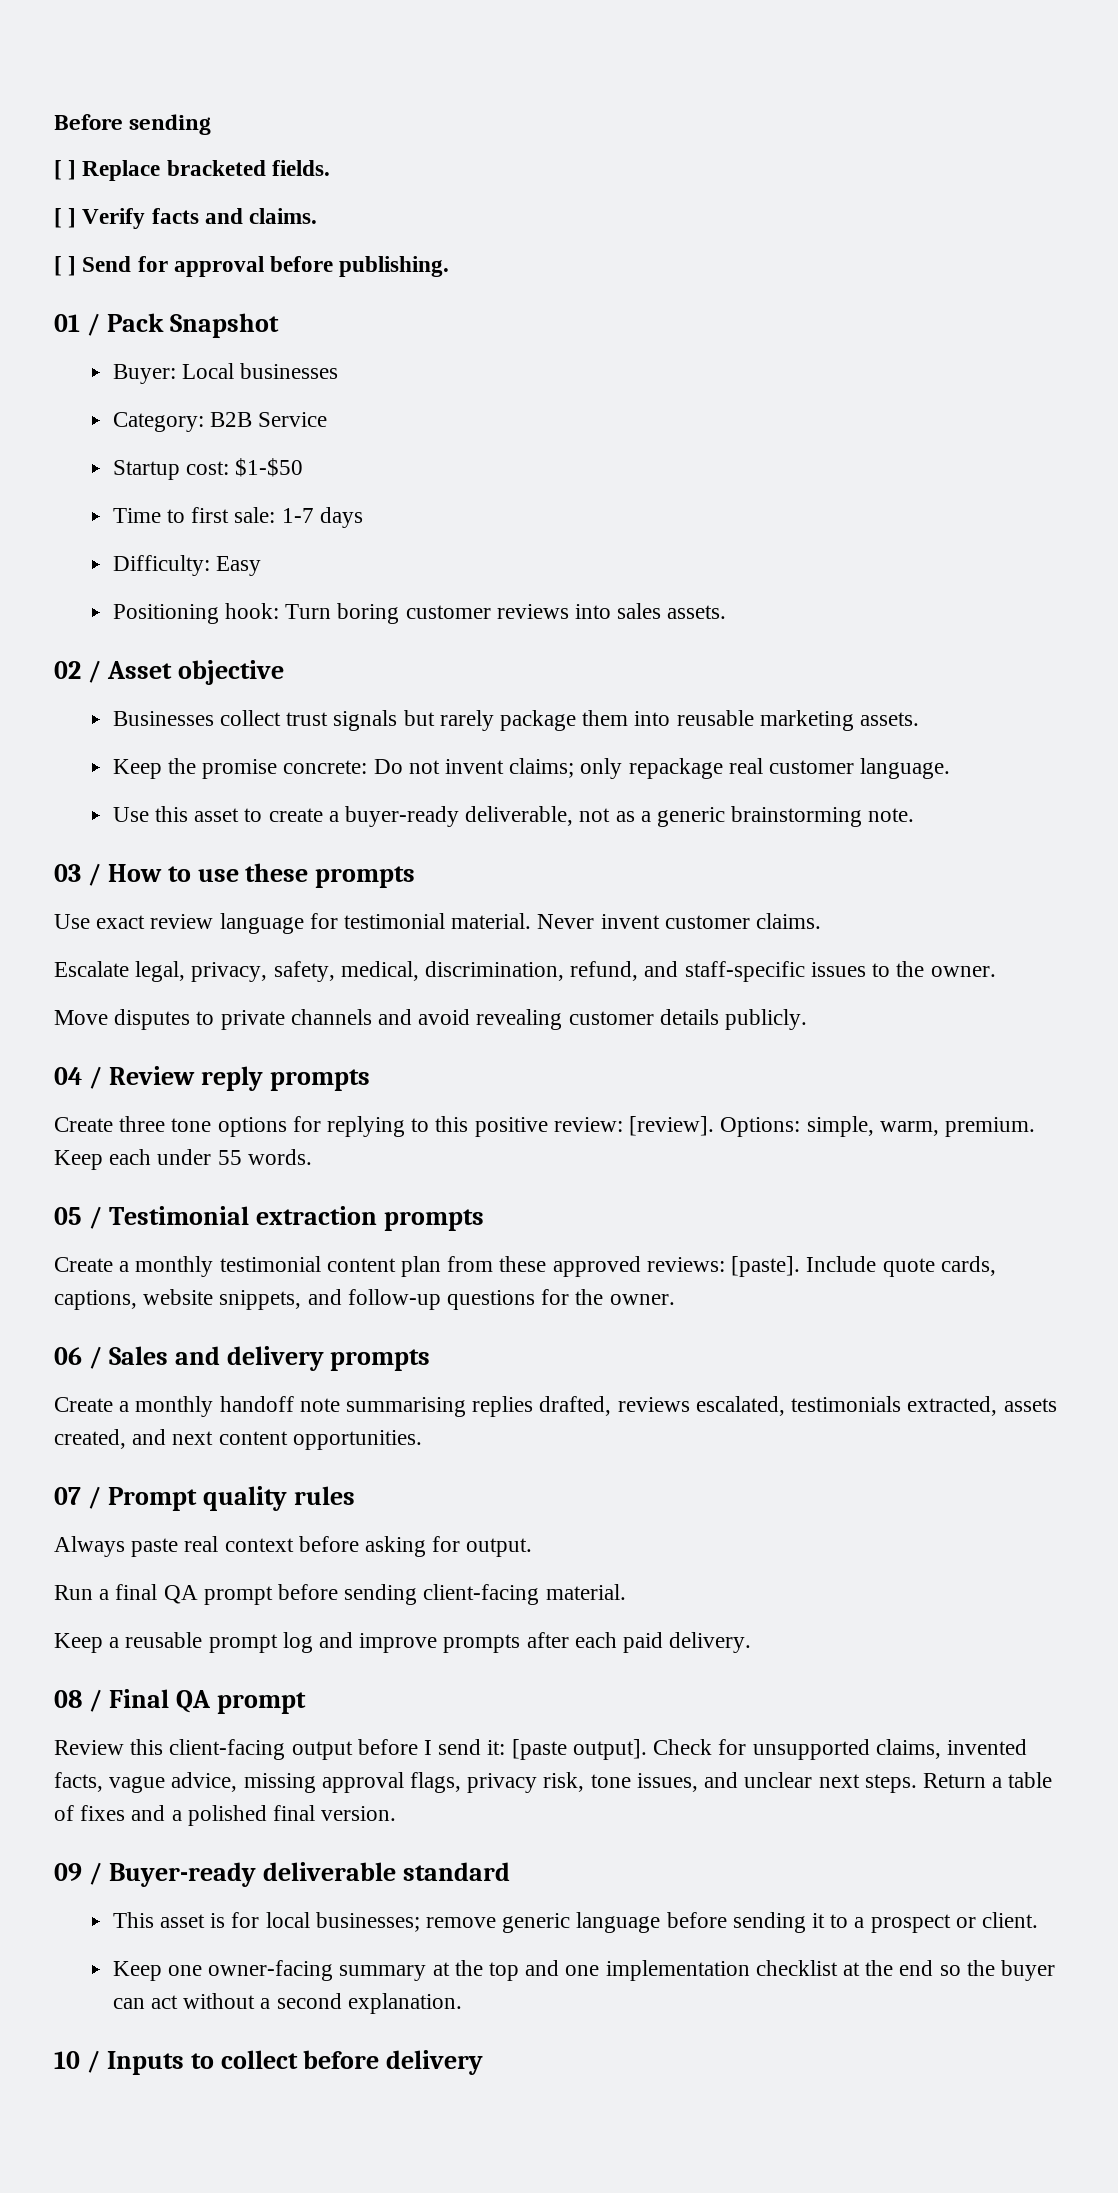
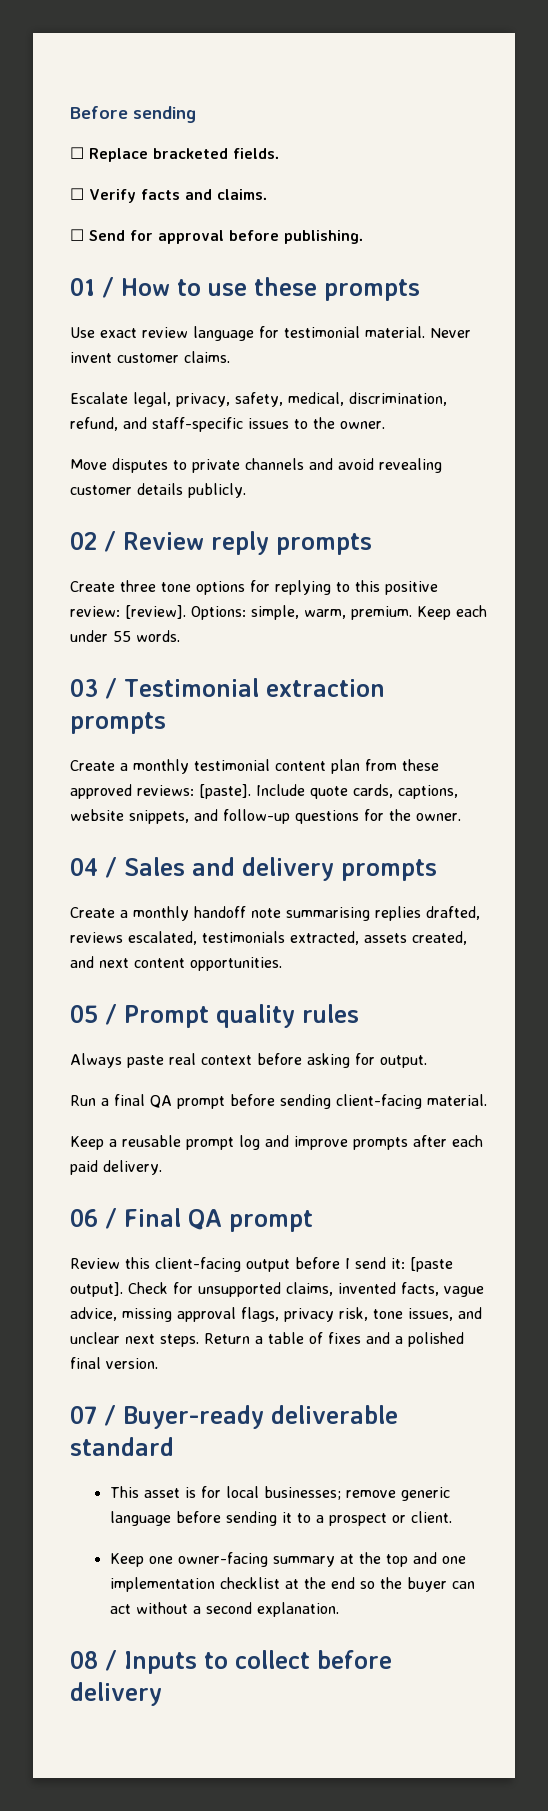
[54,160,77,180] [ ] -> [70,147,84,159] ☐
[54,208,77,228] [ ] -> [70,188,84,200] ☐
[54,256,77,276] [ ] -> [70,229,84,241] ☐
[106,313,279,338] [112,363,339,384] [112,412,328,432] [112,458,304,480] [112,507,363,528] [112,555,261,576] [112,603,727,624] [54,660,284,685] [112,710,920,731] [112,758,951,779] [112,806,915,827] [54,863,101,886] Pack Snapshot // Buyer: Local businesses // Category: B2B Service // Startup cost: $1-$50 // Time to first sale: 1-7 days // Difficulty: Easy // Positioning hook: Turn boring customer reviews into sales assets. // 02 / Asset objective // Businesses collect trust signals but rarely package them into reusable marketing assets. // Keep the promise concrete: Do not invent claims; only repackage real customer language. // Use this asset to create a buyer-ready deliverable, not as a generic brainstorming note. // 03 / -> (114, 287) none
[54,1067,82,1085] 04 -> [70,532,97,550] 02
[54,1207,82,1225] 05 -> [70,679,98,697] 03
[54,1347,82,1365] 06 -> [70,858,98,876] 04
[54,1487,81,1505] 07 -> [70,1005,98,1023] 05
[54,1690,82,1708] 08 -> [70,1209,98,1227] 06
[54,1863,82,1881] 09 -> [70,1406,97,1424] 07
[54,2051,80,2069] 10 -> [70,1651,98,1669] 08

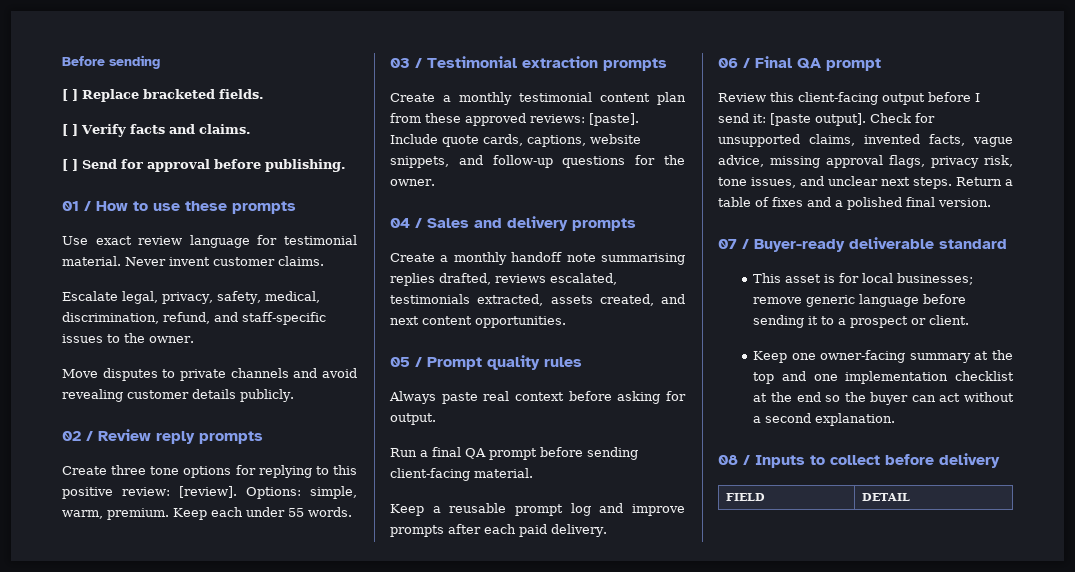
[70,147,84,159] ☐ -> [62,89,78,101] [ ]
[70,188,84,200] ☐ -> [62,124,78,136] [ ]
[70,229,84,241] ☐ -> [62,159,78,171] [ ]
(162, 1694) none -> [726,493,766,501] [862,493,911,501] // FIELD | DETAIL

